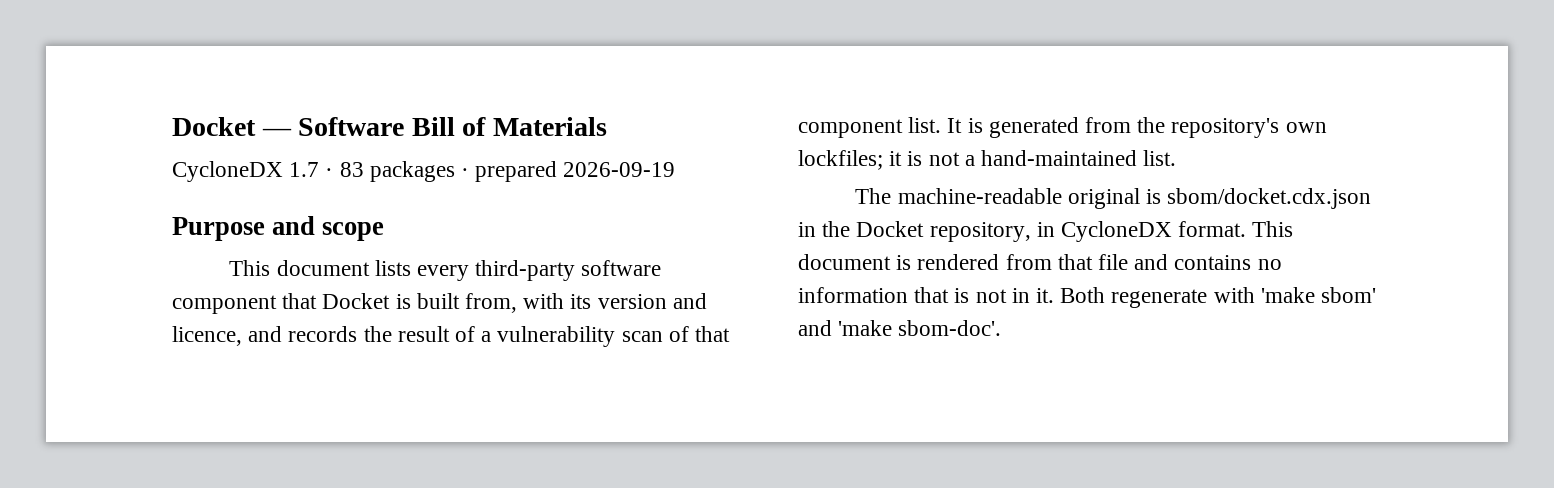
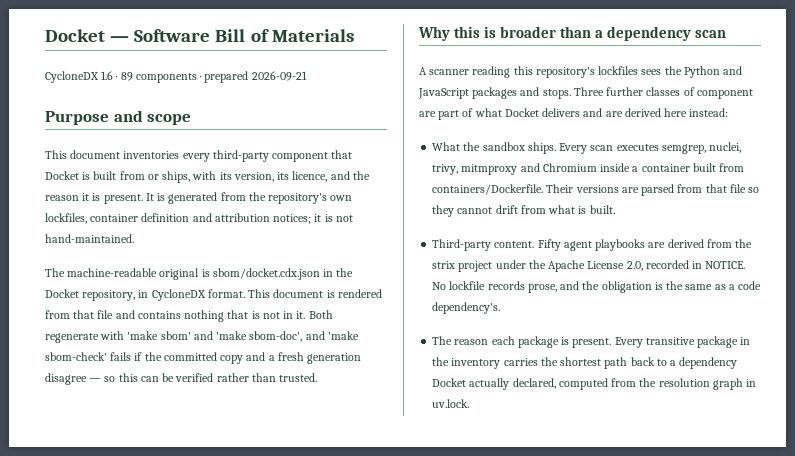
[289,161,455,182] 1.7 · 83 packages -> [101,71,197,83] 1.6 · 89 components
[563,162,676,177] 2026-09-19 -> [251,71,307,81] 2026-09-21
[374,260,411,276] lists -> [123,151,180,159] inventories
[581,260,662,276] software -> (269, 156) none
[465,293,707,313] [172,326,731,347] [798,117,942,138] from, with its version and licence, and records the result of a vulnerability scan of that component list. -> [119,171,370,183] [45,193,143,204] from or ships, with its version, its licence, and the reason it is present.
[798,150,1177,170] lockfiles; it is not a hand-maintained list. -> [45,213,353,224] [45,234,134,243] lockfiles, container definition and attribution notices; it is not hand-maintained.
[1257,259,1282,270] [798,287,908,303] no information -> [184,310,225,322] nothing
[898,320,1002,336] sbom-doc'. -> [249,331,359,342] [45,352,362,364] [45,373,318,385] [418,26,727,41] [419,66,743,78] [418,87,753,99] [419,108,729,120] [432,142,742,154] [432,163,745,175] [432,184,760,196] [432,205,615,217] [432,239,753,251] [432,260,746,272] [432,281,762,293] [432,302,501,314] [432,336,751,348] [432,357,738,369] [432,378,757,390] [432,399,470,408] sbom-doc', and 'make sbom-check' fails if the committed copy and a fresh generation disagree — so this can be verified rather than trusted. // Why this is broader than a dependency scan // A scanner reading this repository's lockfiles sees the Python and JavaScript packages and stops. Three further classes of component are part of what Docket delivers and are derived here instead: // What the sandbox ships. Every scan executes semgrep, nuclei, trivy, mitmproxy and Chromium inside a container built from containers/Dockerfile. Their versions are parsed from that file so they cannot drift from what is built. // Third-party content. Fifty agent playbooks are derived from the strix project under the Apache License 2.0, recorded in NOTICE. No lockfile records prose, and the obligation is the same as a code dependency's. // The reason each package is present. Every transitive package in the inventory carries the shortest path back to a dependency Docket actually declared, computed from the resolution graph in uv.lock.

